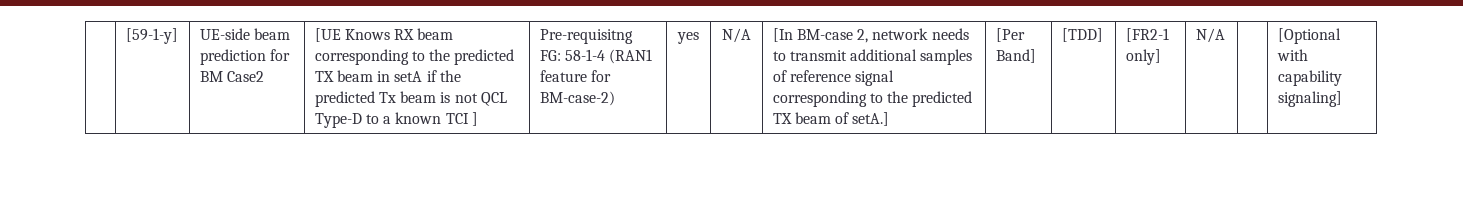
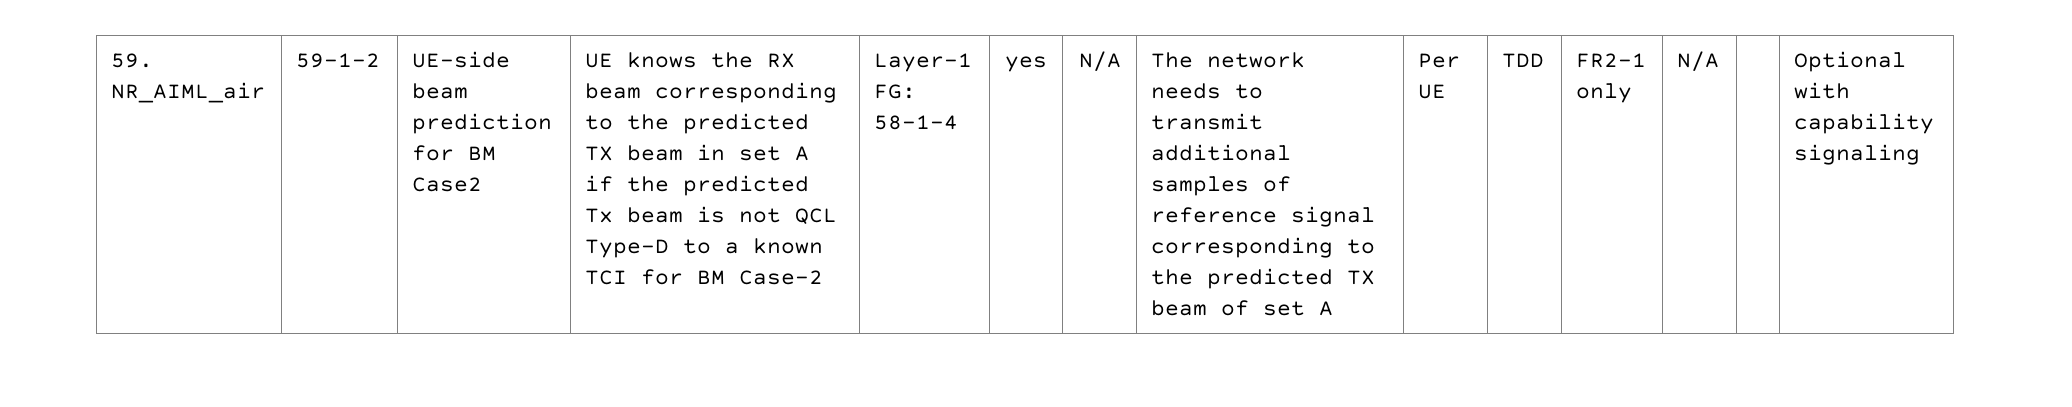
[125,28,178,44] | [59-1-y] -> [111,53,154,68] [111,82,266,103] [296,53,381,68] 59. NR_AIML_air | 59-1-2
[314,28,391,42] [UE Knows -> [585,52,754,68] UE knows the
[394,71,423,82] setA -> [739,146,810,161] set A
[471,112,478,126] [539,29,633,44] [539,49,653,64] [539,70,612,82] [539,91,615,106] ] | Pre-requisitng FG: 58-1-4 (RAN1 feature for BM-case-2) -> [641,269,824,285] [874,53,973,72] [874,84,917,99] [874,115,959,130] for BM Case-2 | Layer-1 FG: 58-1-4
[772,28,869,43] [In BM-case 2, -> [1151,52,1194,68] The
[852,112,890,126] [995,28,1025,42] [995,49,1036,63] [1061,28,1103,42] [1125,28,1169,42] [1125,49,1161,65] setA.] | [Per Band] | [TDD] | [FR2-1 only] -> [1263,301,1334,316] [1418,53,1461,68] [1418,84,1447,99] [1502,53,1545,68] [1576,53,1647,68] [1576,83,1633,103] set A | Per UE | TDD | FR2-1 only
[1277,28,1341,44] [Optional -> [1794,51,1907,72] Optional
[1277,91,1342,107] signaling] -> [1794,144,1921,165] signaling

